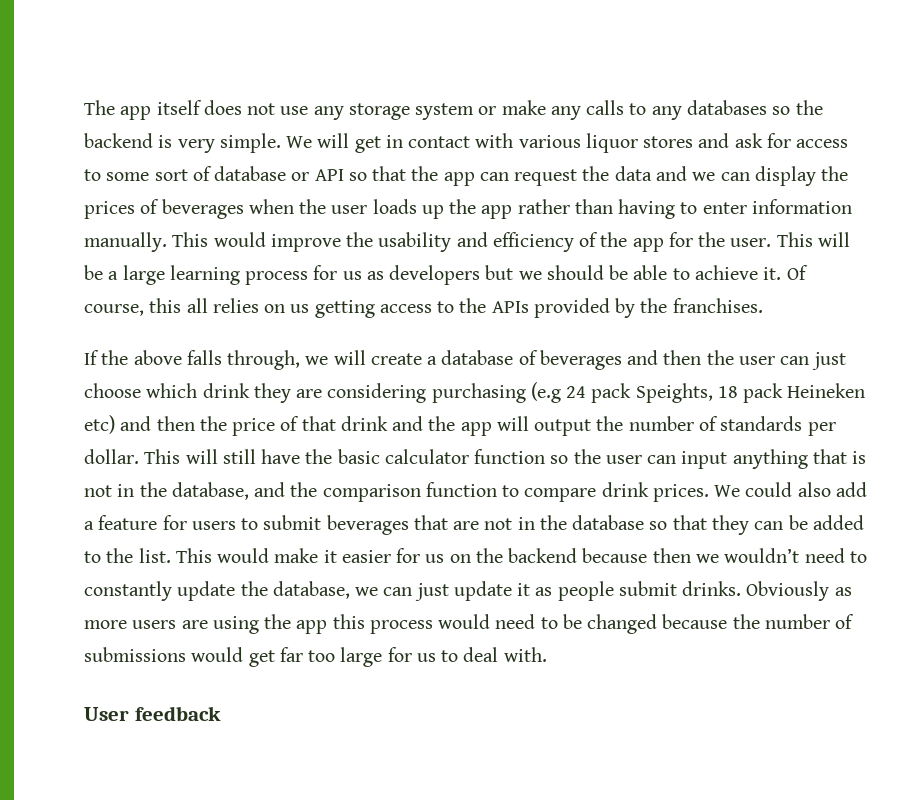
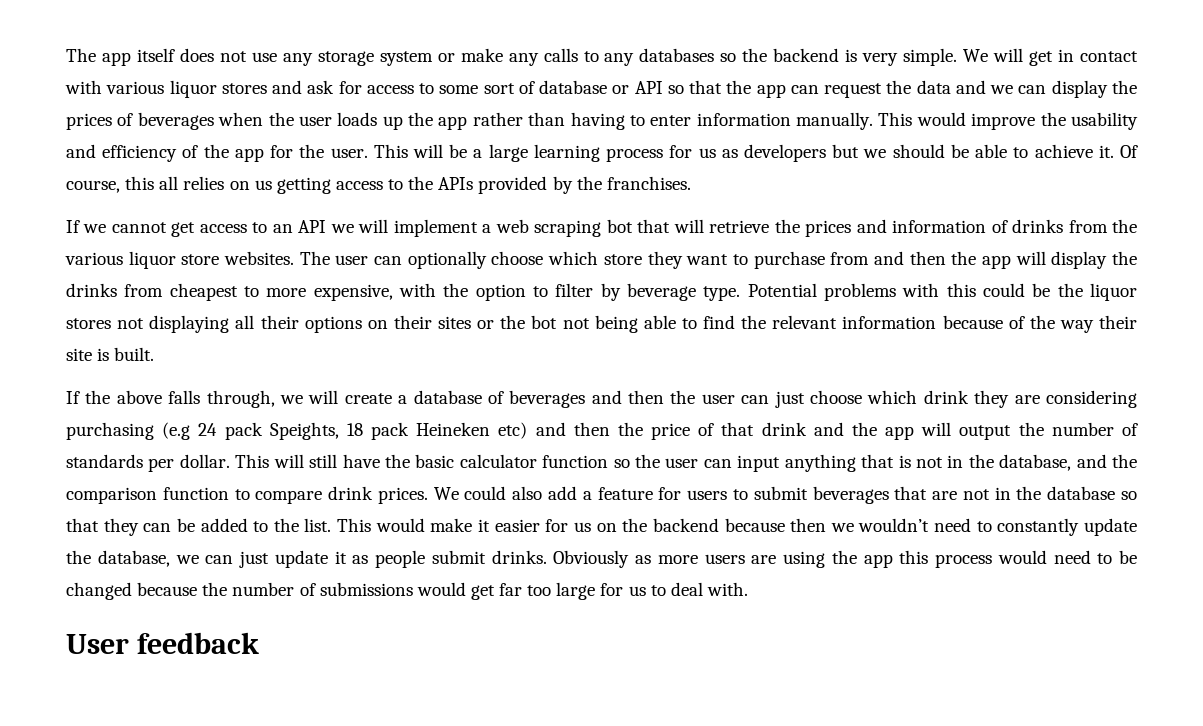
(763, 305) none -> [66,219,1138,237] [65,251,1137,269] [66,283,1138,301] [66,315,1137,333] [66,347,155,361] // If we cannot get access to an API we will implement a web scraping bot that will retrieve the prices and information of drinks from the various liquor store websites. The user can optionally choose which store they want to purchase from and then the app will display the drinks from cheapest to more expensive, with the option to filter by beverage type. Potential problems with this could be the liquor stores not displaying all their options on their sites or the bot not being able to find the relevant information because of the way their site is built.

